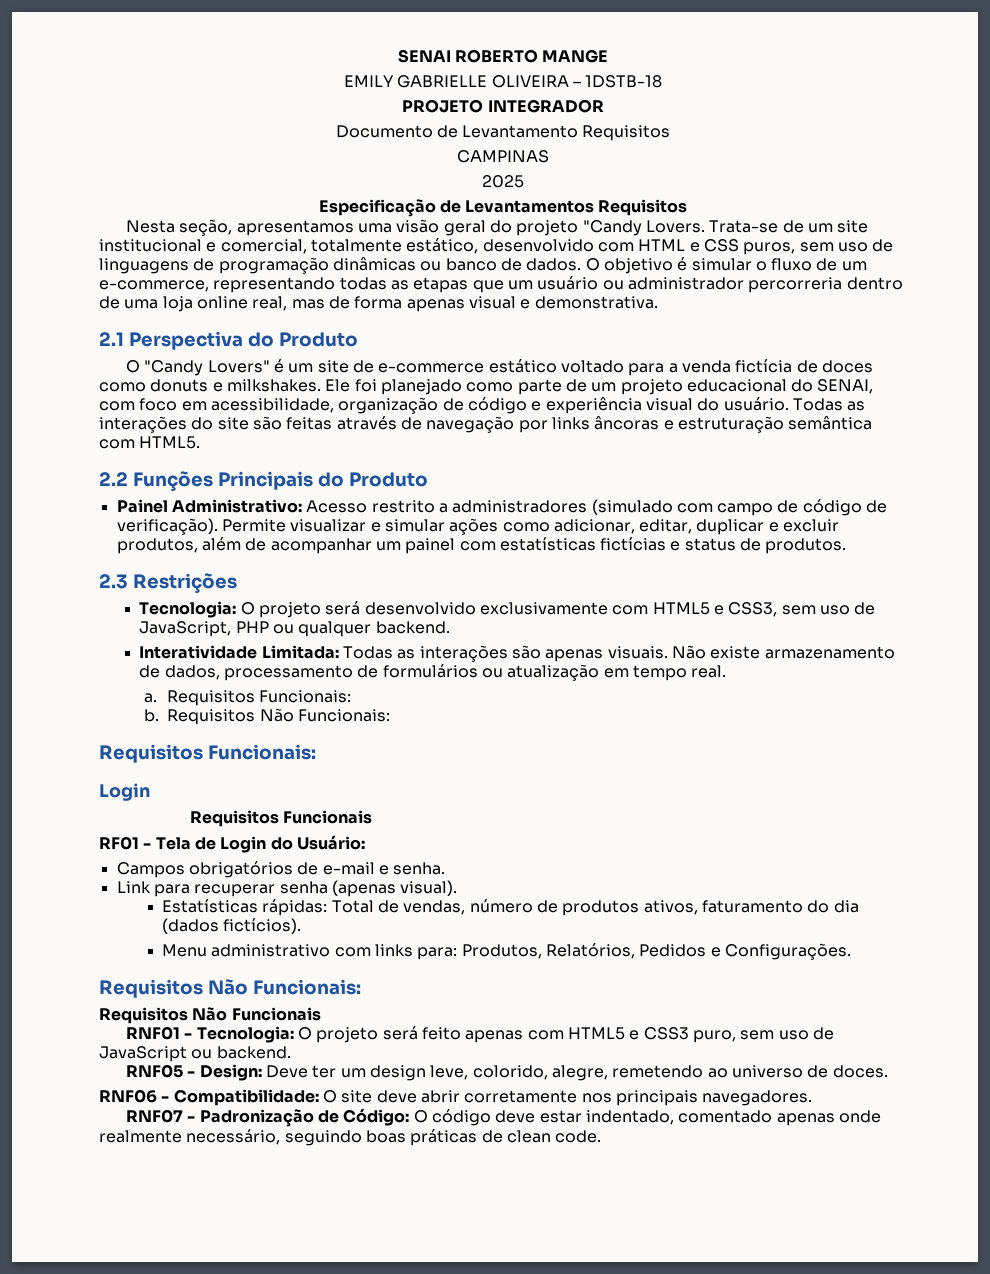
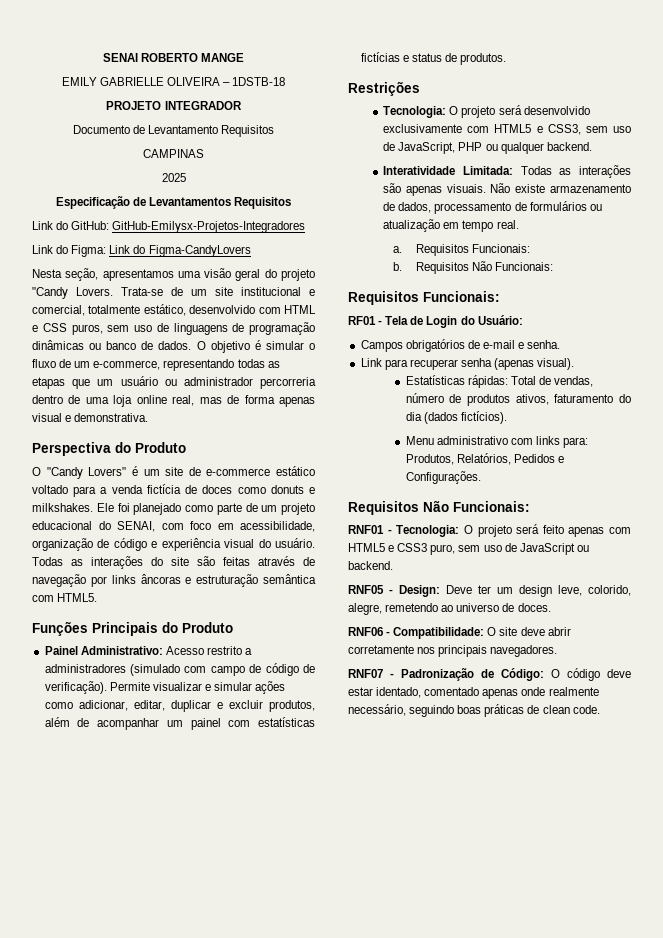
(688, 207) none -> [32,221,306,233] [32,245,251,257] // Link do GitHub: GitHub-Emilysx-Projetos-Integradores // Link do Figma: Link do Figma-CandyLovers
[99,332,124,346] 2.1 -> (149, 417) none
[99,472,128,486] 2.2 -> (98, 597) none
[99,574,128,589] 2.3 -> (507, 59) none
[99,783,150,801] [189,810,373,827] // Login // Requisitos Funcionais -> (500, 296) none
[99,1007,321,1024] // Requisitos Não Funcionais -> (530, 506) none
[585,1110,674,1125] indentado, -> [376,687,422,698] identado,

